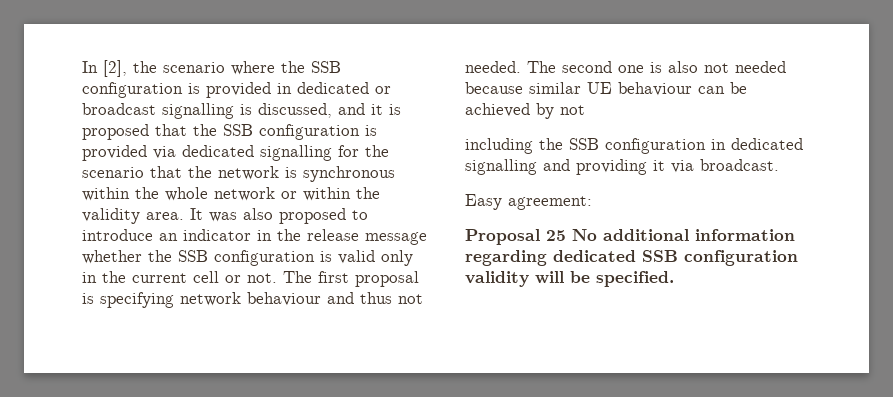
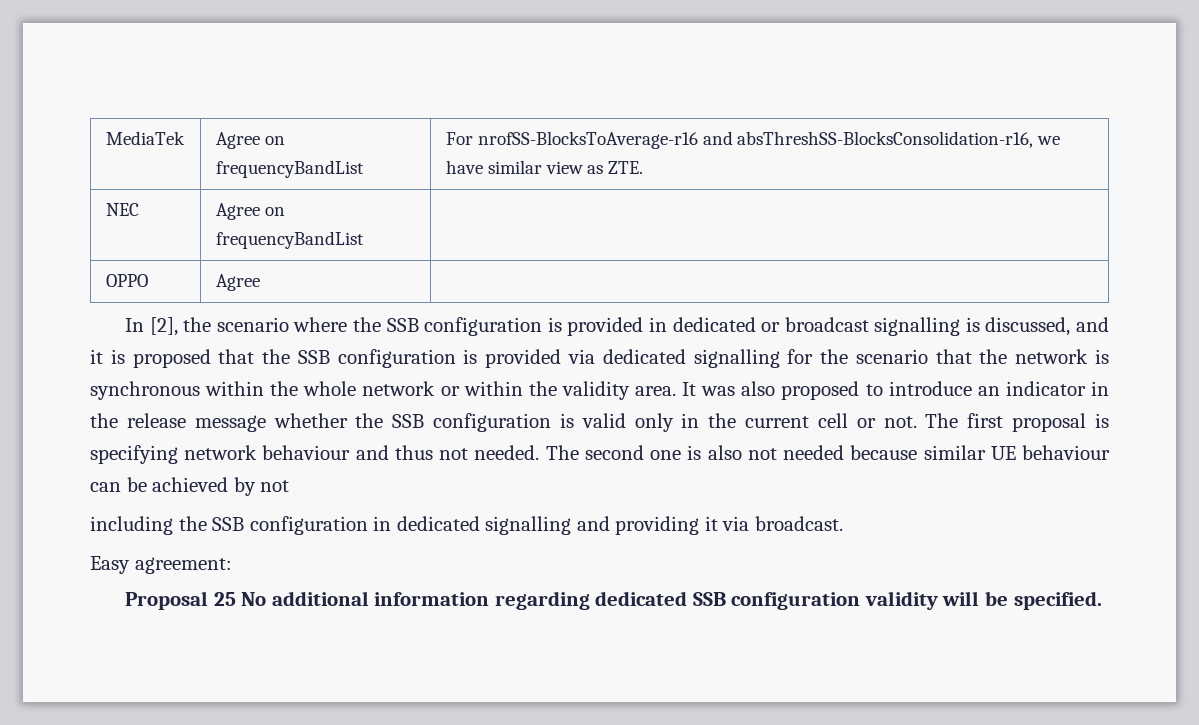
(82, 67) none -> [105,131,185,145] [215,132,285,149] [215,160,364,178] [445,131,1061,149] [445,160,644,174] [105,203,139,216] [215,203,285,220] [215,231,364,249] [105,274,148,287] [215,274,260,291] MediaTek | Agree on frequencyBandList | For nrofSS-BlocksToAverage-r16 and absThreshSS-BlocksConsolidation-r16, we have similar view as ZTE. // NEC | Agree on frequencyBandList | // OPPO | Agree | //

